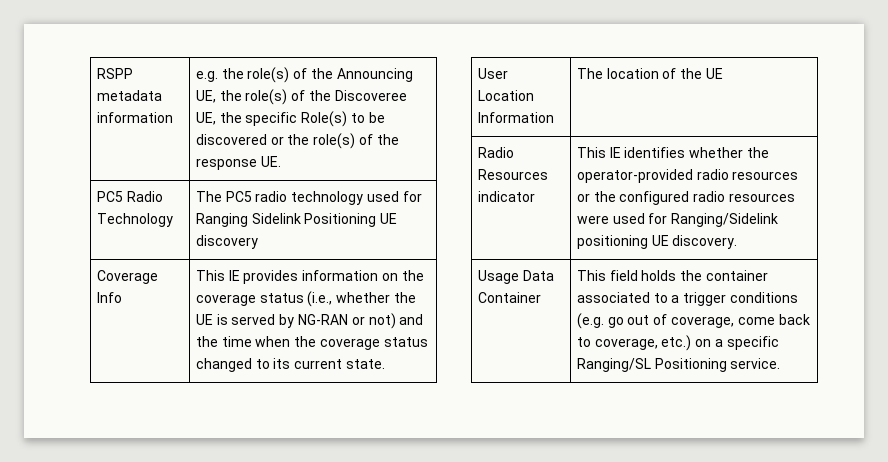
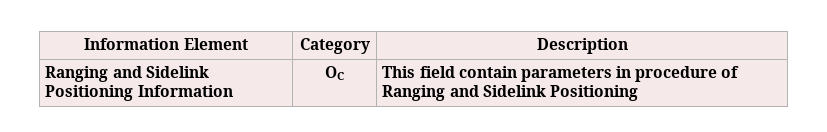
[96,68,133,79] [96,90,162,101] [96,112,173,123] [195,67,413,83] [195,89,407,105] [195,111,385,127] [195,133,399,149] [195,156,281,170] [96,191,163,202] [96,213,173,227] [195,191,422,205] [195,213,398,227] [195,235,258,249] [96,270,158,284] [96,292,122,303] [195,270,424,284] [195,291,417,307] [195,313,424,329] [195,336,428,350] [195,358,386,372] [477,68,508,79] [477,90,534,101] [477,112,554,123] [576,68,724,79] [477,147,514,158] [477,169,548,180] [477,191,535,202] [576,147,770,158] [576,169,799,183] [576,191,796,205] [576,213,779,227] [576,235,738,249] [477,270,554,284] [477,292,541,303] [576,270,769,281] [576,292,799,306] [576,313,810,329] [576,335,779,351] [576,358,781,372] RSPP metadata information | e.g. the role(s) of the Announcing UE, the role(s) of the Discoveree UE, the specific Role(s) to be discovered or the role(s) of the response UE. // PC5 Radio Technology | The PC5 radio technology used for Ranging Sidelink Positioning UE discovery // Coverage Info | This IE provides information on the coverage status (i.e., whether the UE is served by NG-RAN or not) and the time when the coverage status changed to its current state. // User Location Information | The location of the UE // Radio Resources indicator | This IE identifies whether the operator-provided radio resources or the configured radio resources were used for Ranging/Sidelink positioning UE discovery. // Usage Data Container | This field holds the container associated to a trigger conditions (e.g. go out of coverage, come back to coverage, etc.) on a specific Ranging/SL Positioning service. -> [84,38,248,50] [299,38,370,54] [536,38,628,54] [45,66,209,82] [45,85,233,101] [325,66,344,80] [382,66,740,82] [382,85,638,101] Information Element | Category | Description // Ranging and Sidelink Positioning Information | OC | This field contain parameters in procedure of Ranging and Sidelink Positioning

